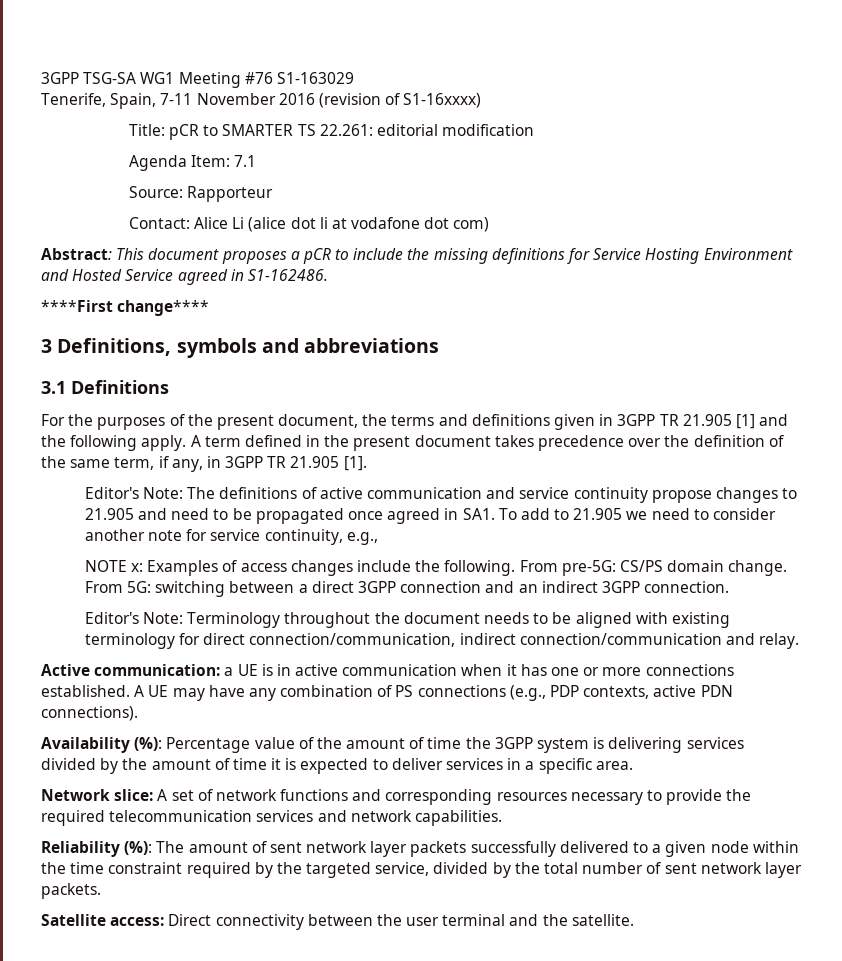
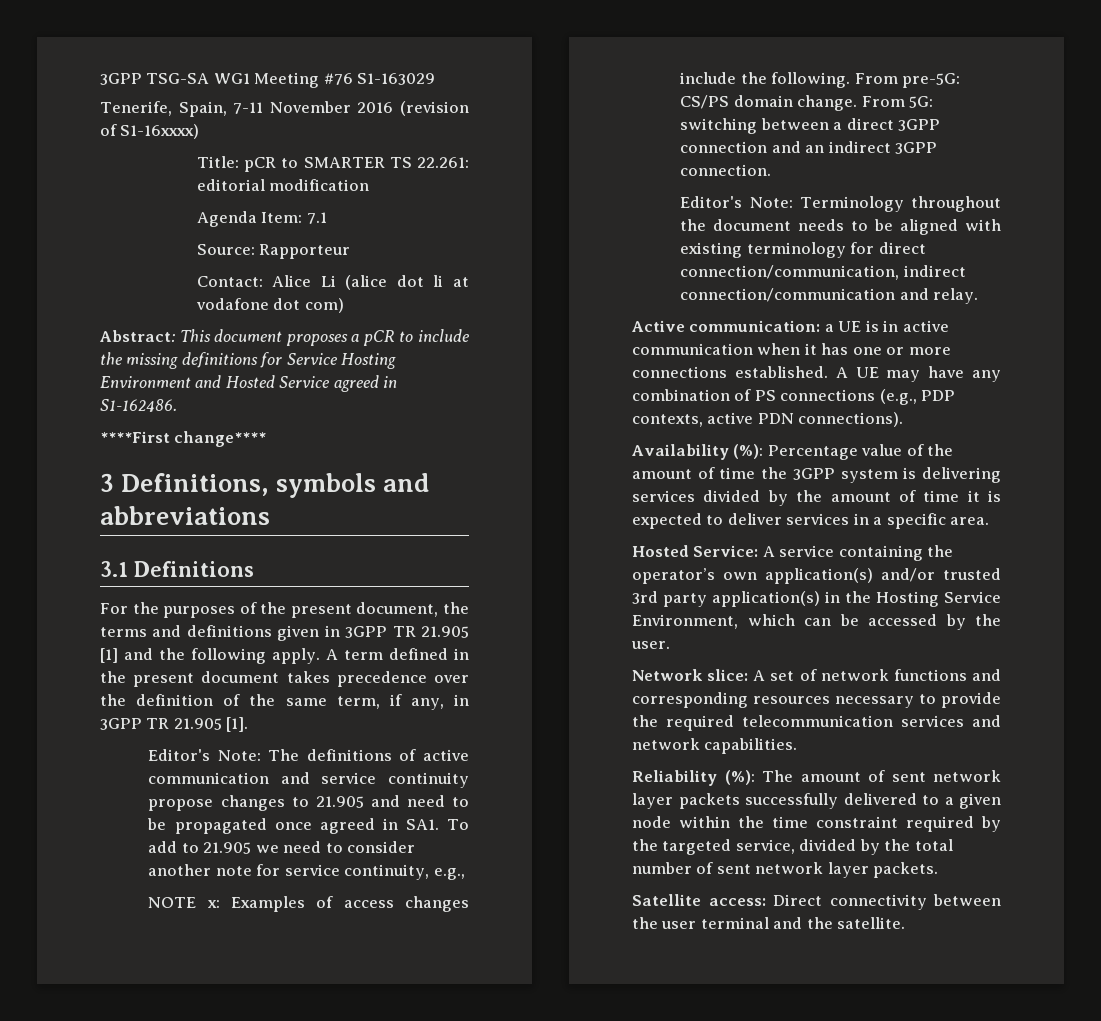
(633, 765) none -> [632,545,954,561] [632,568,1001,584] [632,591,1001,607] [632,614,1001,630] [631,641,670,649] // Hosted Service: A service containing the operator’s own application(s) and/or trusted 3rd party application(s) in the Hosting Service Environment, which can be accessed by the user.

